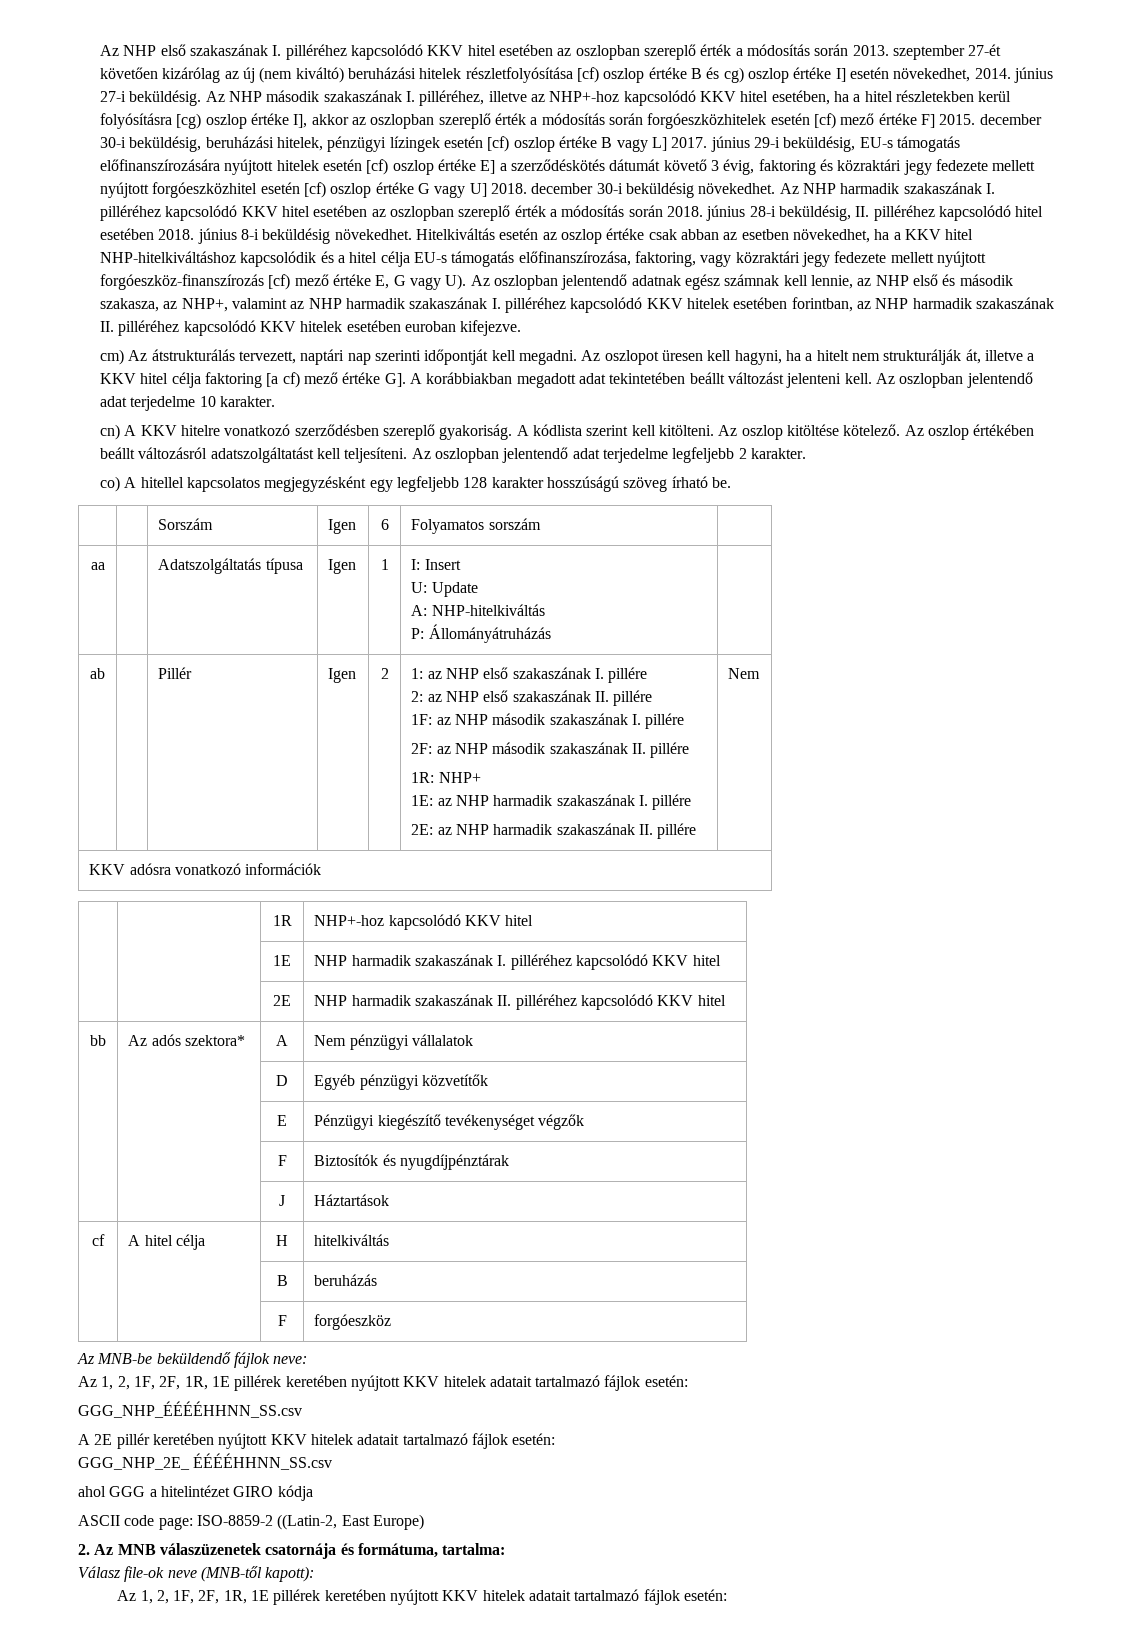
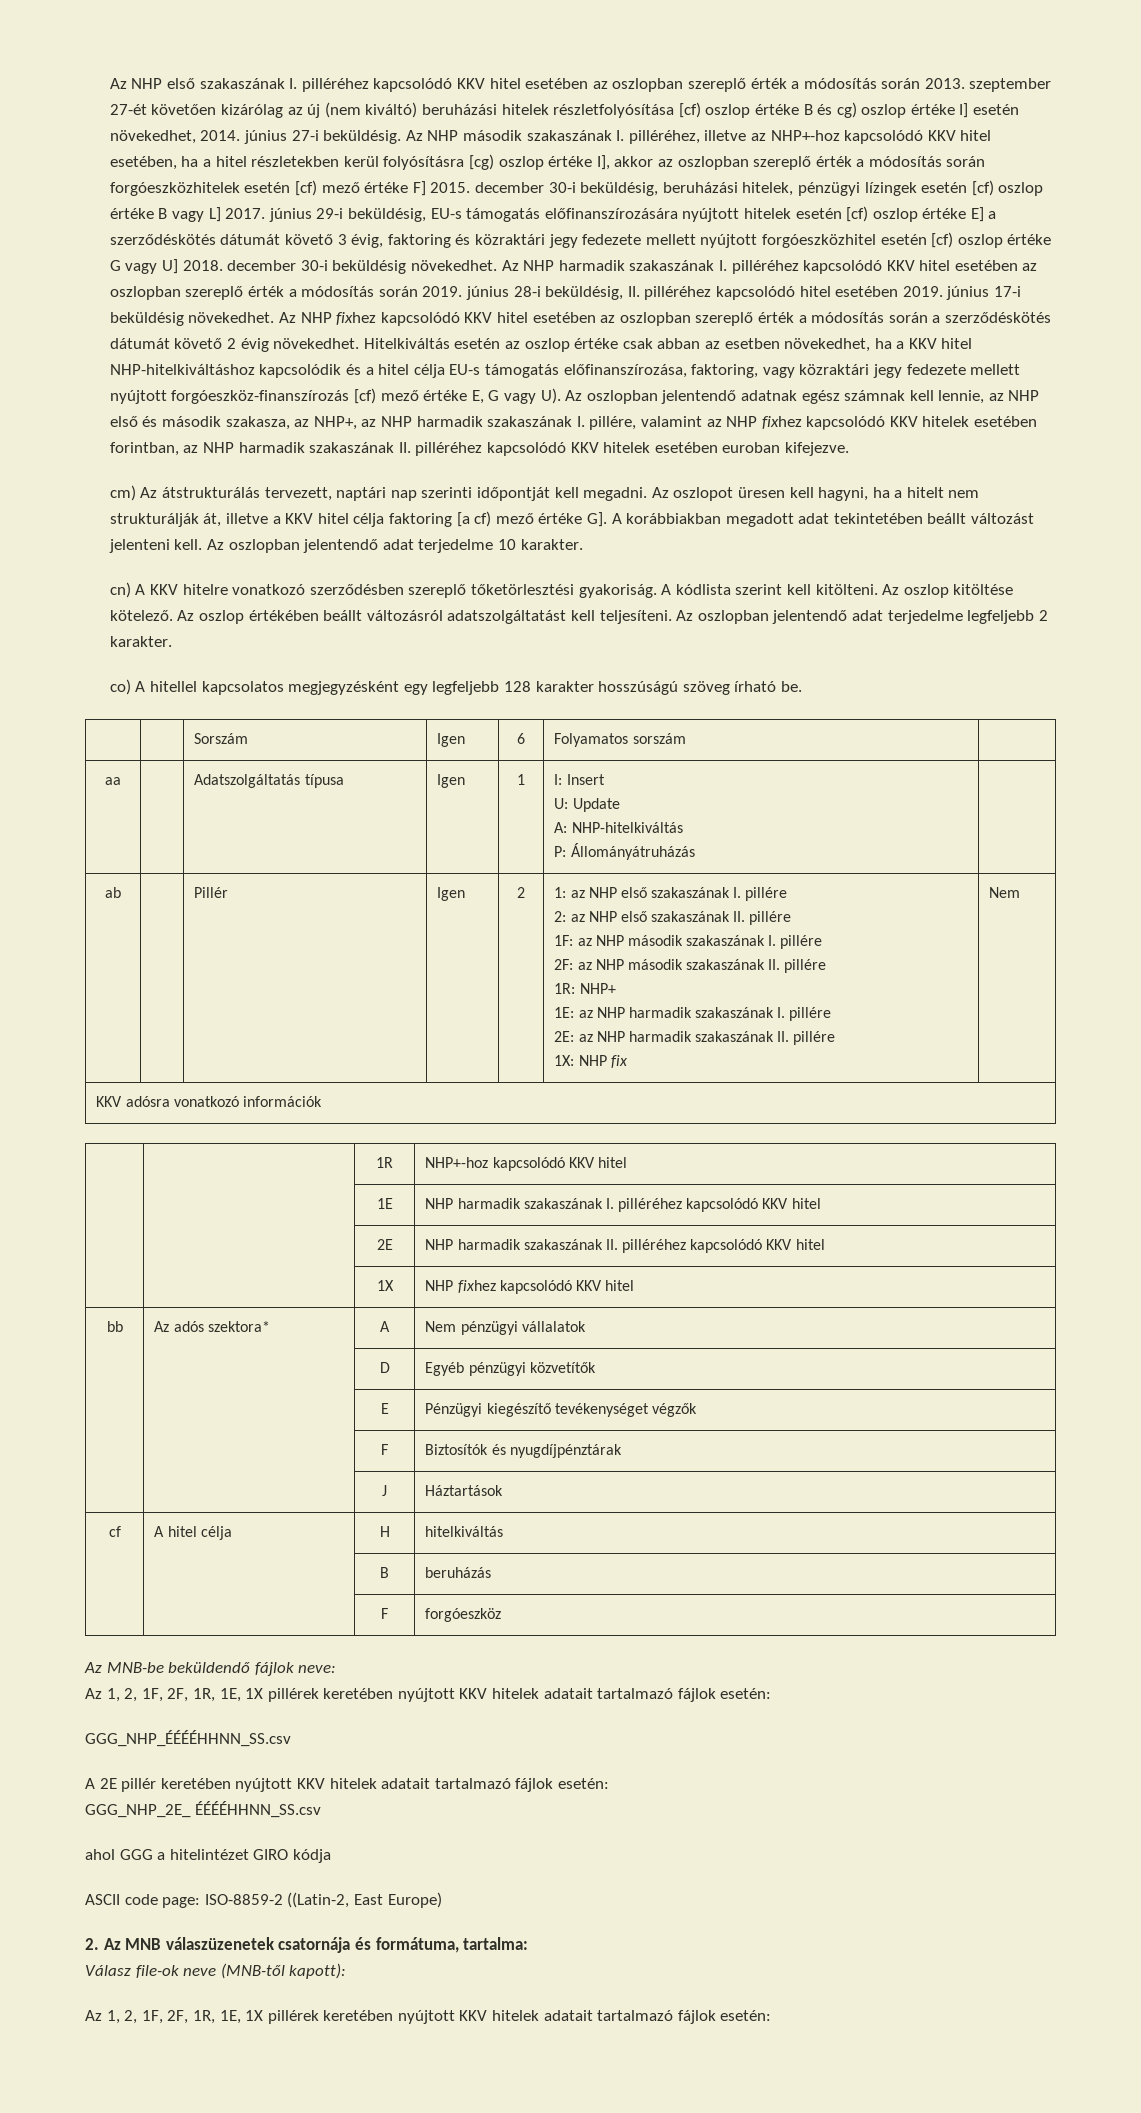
[667,206,704,217] 2018. -> [422,286,463,297] 2019.
[158,228,331,244] 2018. június 8-i beküldésig -> [902,286,1021,300] [109,312,1051,326] [109,338,269,352] 2019. június 17-i beküldésig növekedhet. Az NHP fixhez kapcsolódó KKV hitel esetében az oszlopban szereplő érték a módosítás során a szerződéskötés dátumát követő 2 évig
[232,297,567,313] valamint az NHP harmadik szakaszának I. pilléréhez -> [361,416,802,430] az NHP harmadik szakaszának I. pillére, valamint az NHP fixhez
(436, 432) none -> [470,584,574,595] tőketörlesztési
(697, 831) none -> [554,1055,628,1068] // 1X: NHP fix
(726, 1000) none -> [376,1280,394,1291] [425,1280,635,1294] // | | 1X | NHP fixhez kapcsolódó KKV hitel
[211,1376,230,1387] 1E -> [219,1688,264,1702] 1E, 1X
[251,1590,270,1601] 1E -> [219,2010,264,2024] 1E, 1X

